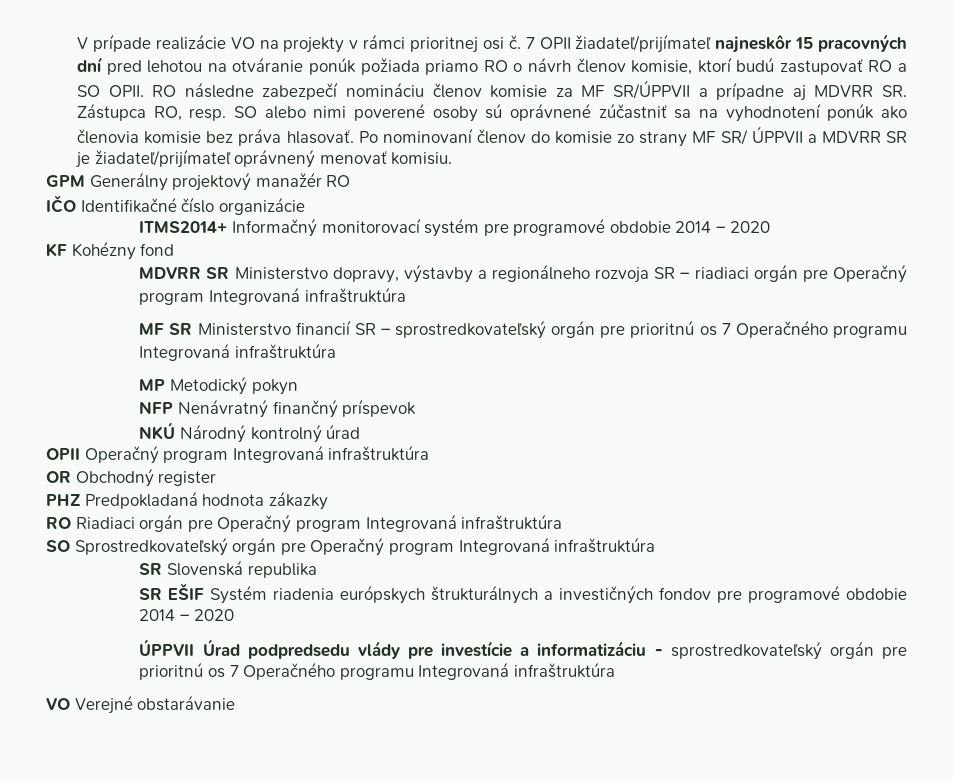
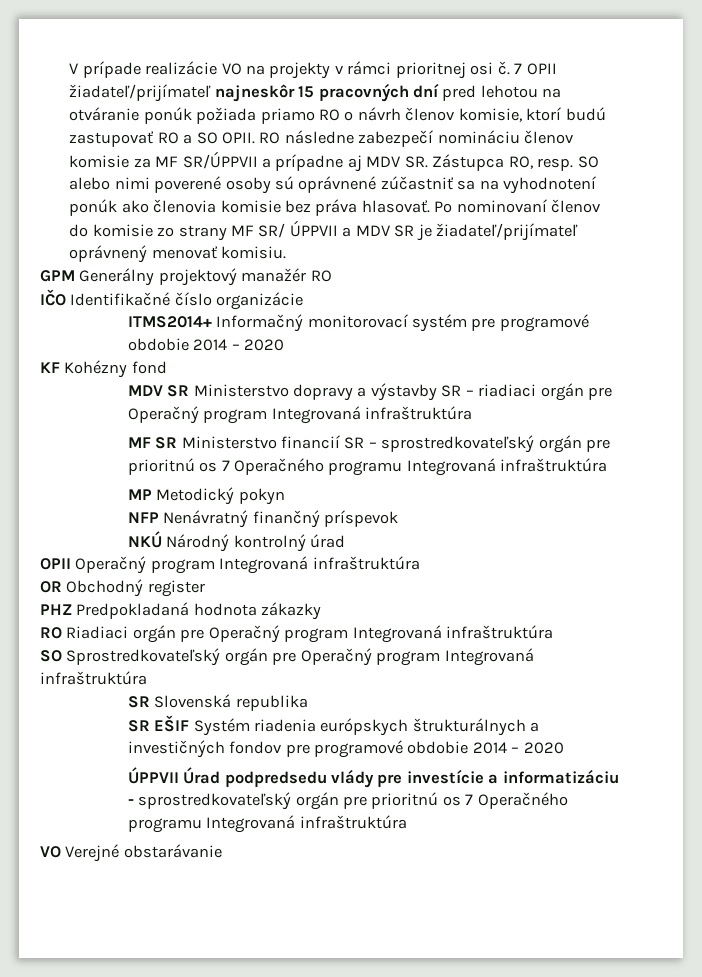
[814,85,874,97] MDVRR -> [366,156,401,167] MDV
[821,131,881,143] MDVRR -> [355,225,390,236] MDV
[139,264,650,283] MDVRR SR Ministerstvo dopravy, výstavby a regionálneho rozvoja -> [127,383,437,401] MDV SR Ministerstvo dopravy a výstavby

